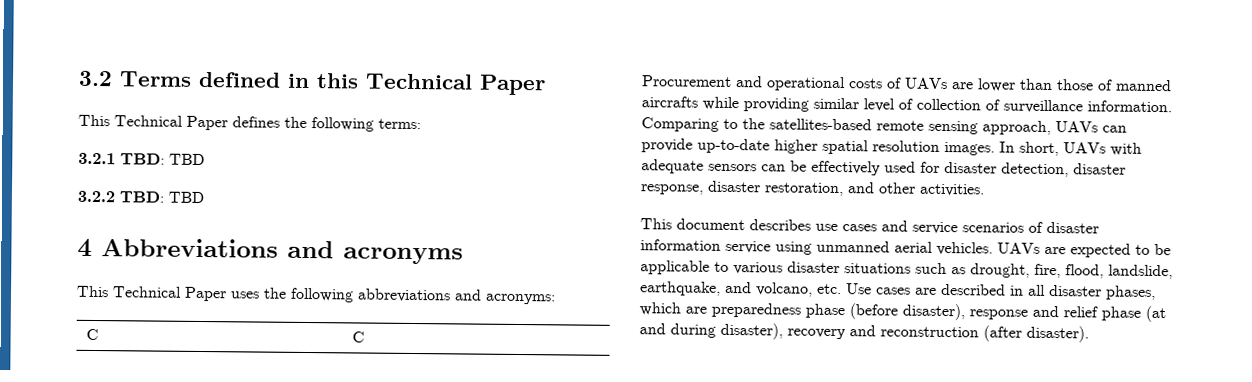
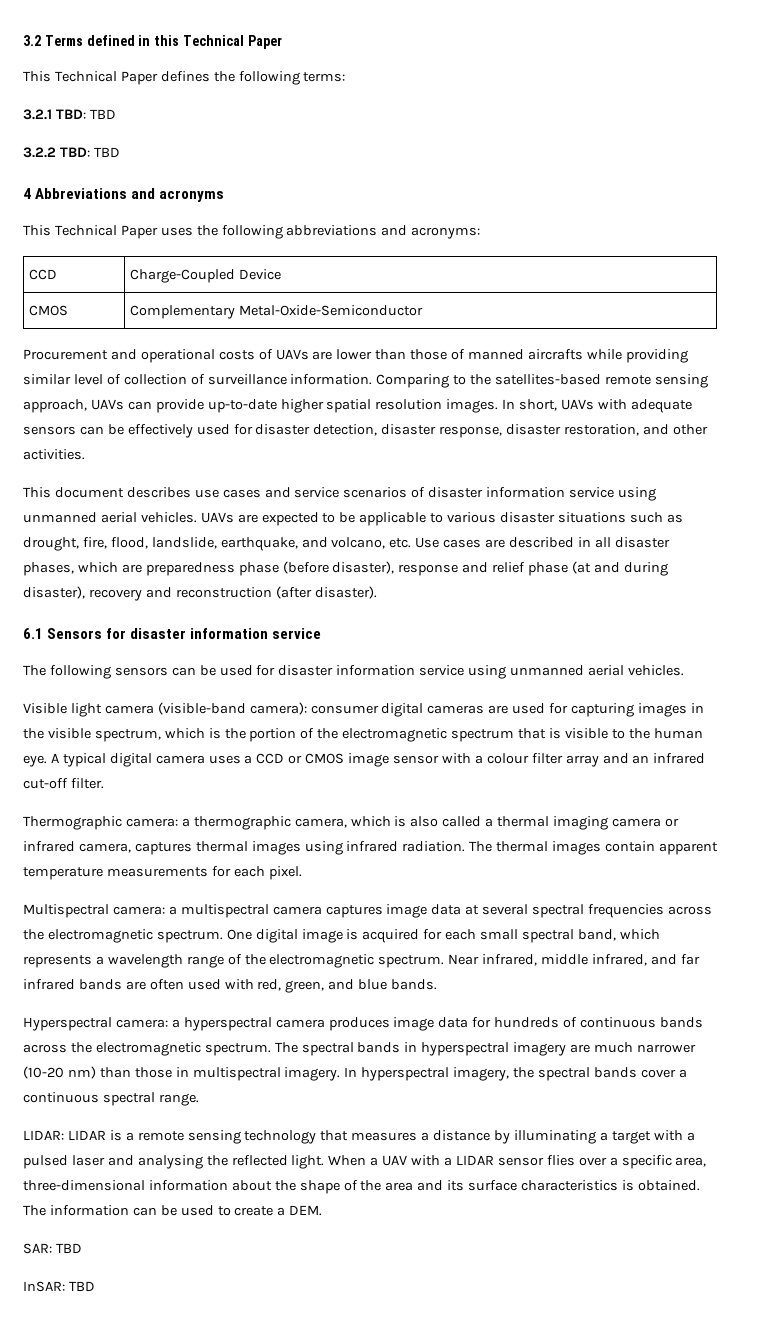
[85,328,99,341] [351,331,365,343] C | C -> [29,269,58,280] [130,269,282,283] [29,305,69,316] [130,305,424,319] CCD | Charge-Coupled Device // CMOS | Complementary Metal-Oxide-Semiconductor
(1089, 334) none -> [23,628,322,639] [23,665,684,679] [23,702,704,717] [23,728,703,742] [23,753,706,767] [23,778,104,789] [23,816,679,830] [23,841,718,855] [23,866,302,880] [23,904,712,918] [23,929,660,943] [23,954,700,968] [23,979,438,993] [23,1017,703,1031] [23,1042,696,1056] [23,1066,687,1081] [23,1092,199,1106] [23,1130,695,1144] [23,1155,707,1169] [23,1180,700,1194] [23,1205,323,1216] [23,1243,82,1254] [23,1281,95,1292] // 6.1 Sensors for disaster information service // The following sensors can be used for disaster information service using unmanned aerial vehicles. // Visible light camera (visible-band camera): consumer digital cameras are used for capturing images in the visible spectrum, which is the portion of the electromagnetic spectrum that is visible to the human eye. A typical digital camera uses a CCD or CMOS image sensor with a colour filter array and an infrared cut-off filter. // Thermographic camera: a thermographic camera, which is also called a thermal imaging camera or infrared camera, captures thermal images using infrared radiation. The thermal images contain apparent temperature measurements for each pixel. // Multispectral camera: a multispectral camera captures image data at several spectral frequencies across the electromagnetic spectrum. One digital image is acquired for each small spectral band, which represents a wavelength range of the electromagnetic spectrum. Near infrared, middle infrared, and far infrared bands are often used with red, green, and blue bands. // Hyperspectral camera: a hyperspectral camera produces image data for hundreds of continuous bands across the electromagnetic spectrum. The spectral bands in hyperspectral imagery are much narrower (10-20 nm) than those in multispectral imagery. In hyperspectral imagery, the spectral bands cover a continuous spectral range. // LIDAR: LIDAR is a remote sensing technology that measures a distance by illuminating a target with a pulsed laser and analysing the reflected light. When a UAV with a LIDAR sensor flies over a specific area, three-dimensional information about the shape of the area and its surface characteristics is obtained. The information can be used to create a DEM. // SAR: TBD // InSAR: TBD

